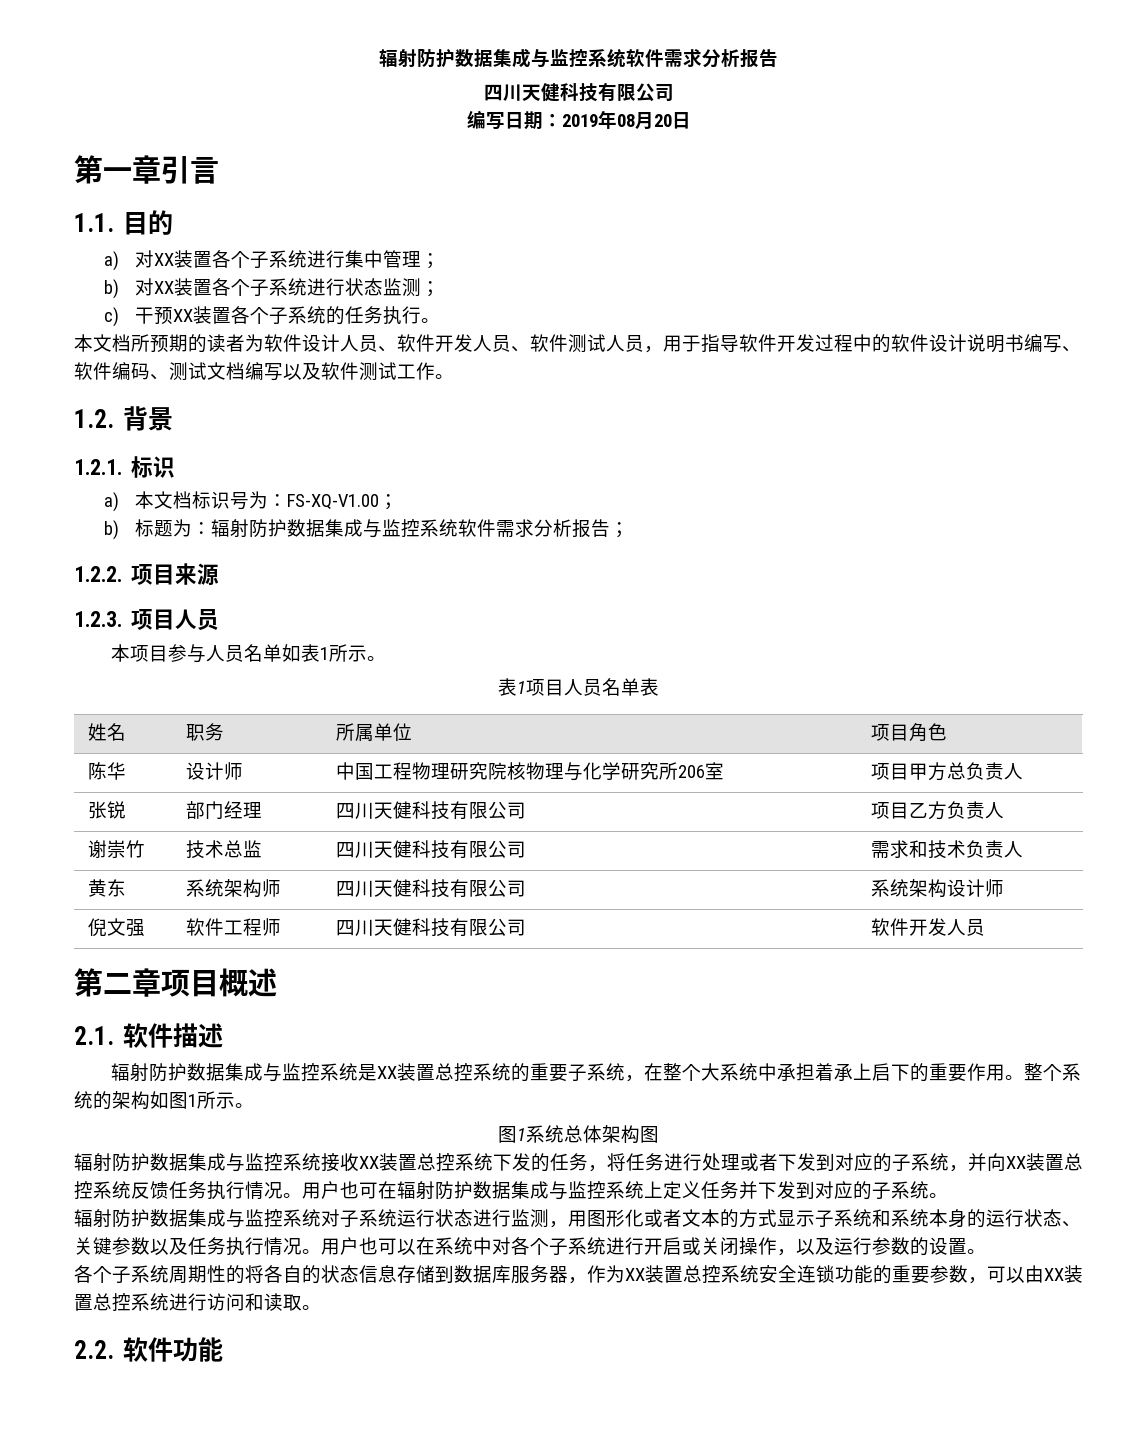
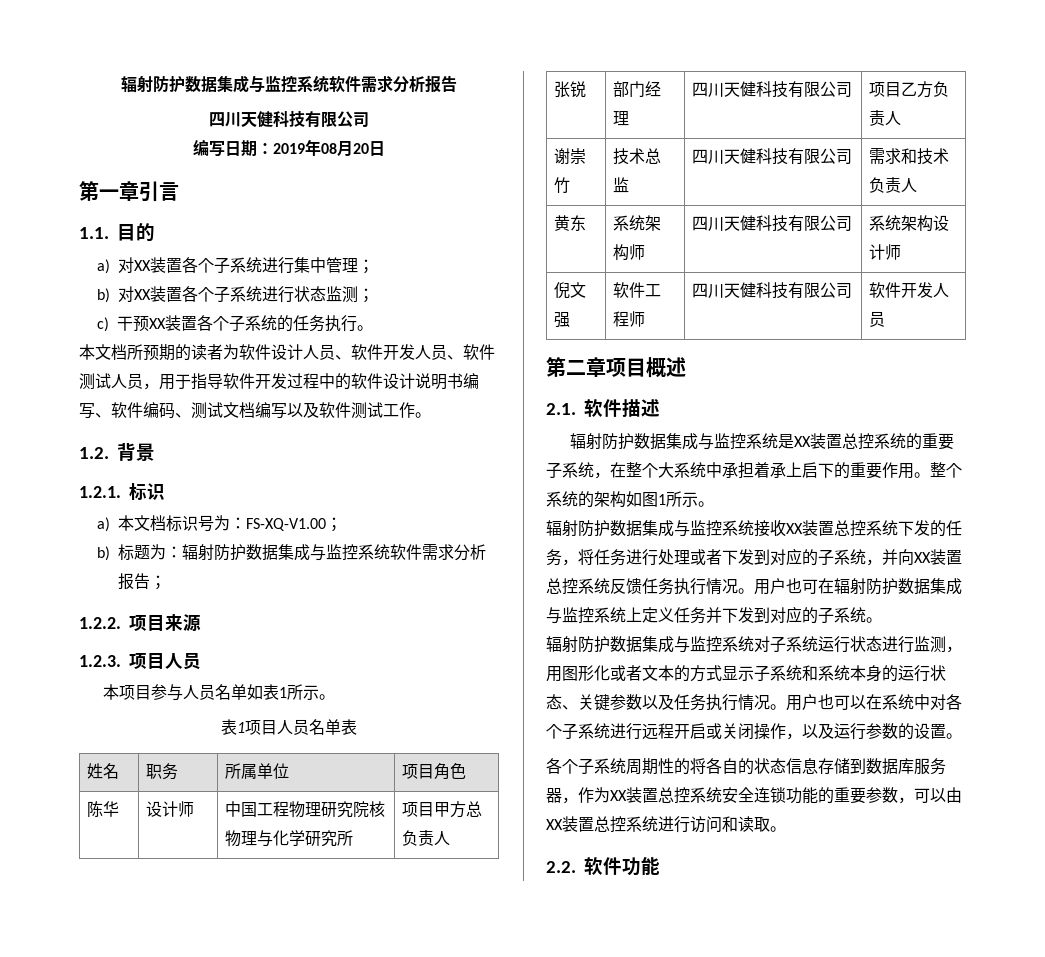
[678,762,725,780] 206室 -> (354, 838) none
[498,1125,659,1144] // 图1系统总体架构图 -> (714, 504) none
(644, 1246) none -> [642,723,674,740] 远程

